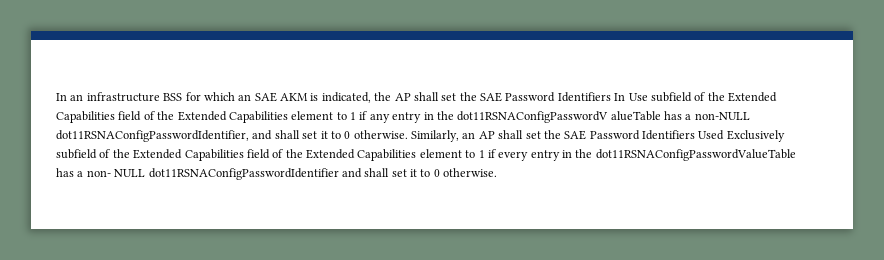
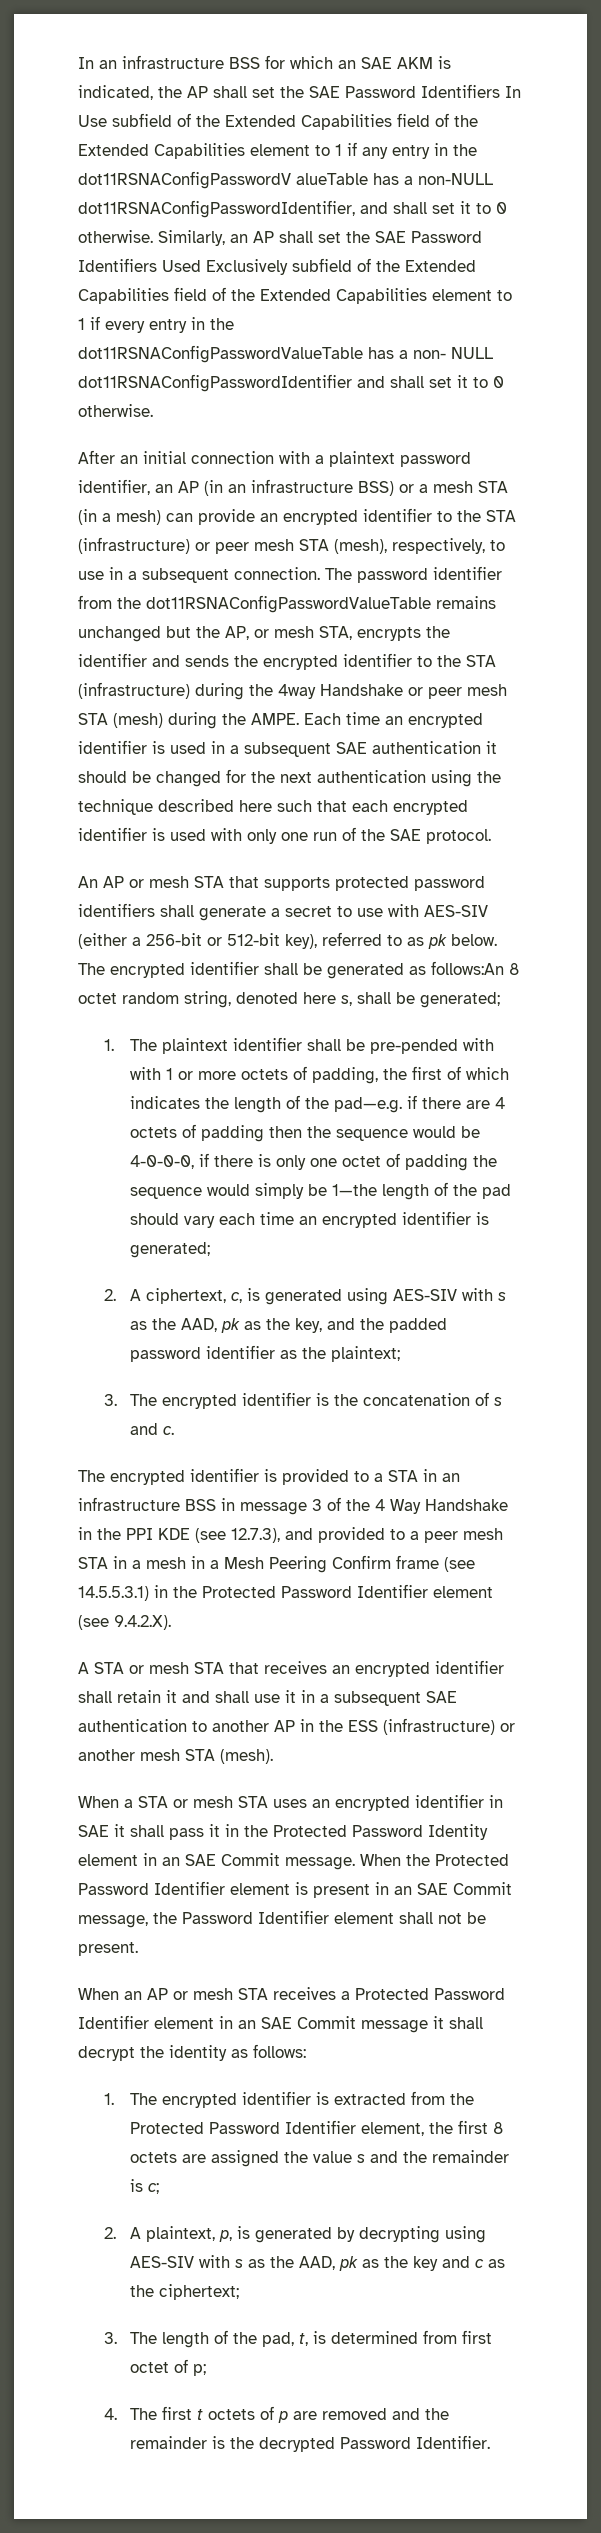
(498, 172) none -> [78,450,471,467] [78,479,508,496] [78,508,516,525] [78,537,505,554] [78,566,502,583] [78,595,496,613] [78,626,450,642] [78,653,496,670] [78,682,507,700] [78,712,483,729] [78,740,497,757] [78,769,501,787] [78,799,468,815] [78,827,491,844] [78,876,485,891] [78,903,488,921] [78,932,497,949] [78,961,519,979] [78,991,500,1008] [104,1037,495,1054] [130,1066,510,1084] [130,1095,506,1113] [130,1124,481,1142] [130,1153,498,1171] [130,1182,512,1200] [130,1211,490,1228] [130,1242,211,1258] [104,1288,507,1305] [130,1318,448,1333] [130,1345,401,1362] [104,1392,503,1409] [130,1423,175,1435] [78,1468,460,1485] [78,1497,508,1515] [78,1527,503,1543] [78,1555,475,1573] [78,1584,493,1601] [78,1615,171,1630] [78,1660,504,1677] [78,1690,457,1706] [78,1718,515,1735] [78,1749,273,1764] [78,1794,503,1811] [78,1824,488,1840] [78,1853,509,1870] [78,1881,512,1898] [78,1910,486,1928] [78,1942,138,1956] [78,1987,505,2000] [78,2015,483,2033] [78,2044,306,2061] [104,2091,475,2108] [130,2120,504,2136] [130,2150,510,2167] [130,2179,160,2194] [104,2226,487,2243] [130,2255,506,2271] [130,2284,240,2300] [104,2330,493,2348] [130,2359,207,2376] [104,2406,450,2423] [130,2435,491,2452] // After an initial connection with a plaintext password identifier, an AP (in an infrastructure BSS) or a mesh STA (in a mesh) can provide an encrypted identifier to the STA (infrastructure) or peer mesh STA (mesh), respectively, to use in a subsequent connection. The password identifier from the dot11RSNAConfigPasswordValueTable remains unchanged but the AP, or mesh STA, encrypts the identifier and sends the encrypted identifier to the STA (infrastructure) during the 4way Handshake or peer mesh STA (mesh) during the AMPE. Each time an encrypted identifier is used in a subsequent SAE authentication it should be changed for the next authentication using the technique described here such that each encrypted identifier is used with only one run of the SAE protocol. // An AP or mesh STA that supports protected password identifiers shall generate a secret to use with AES-SIV (either a 256-bit or 512-bit key), referred to as pk below. The encrypted identifier shall be generated as follows:An 8 octet random string, denoted here s, shall be generated; // 1. The plaintext identifier shall be pre-pended with with 1 or more octets of padding, the first of which indicates the length of the pad—e.g. if there are 4 octets of padding then the sequence would be 4-0-0-0, if there is only one octet of padding the sequence would simply be 1—the length of the pad should vary each time an encrypted identifier is generated; // 2. A ciphertext, c, is generated using AES-SIV with s as the AAD, pk as the key, and the padded password identifier as the plaintext; // 3. The encrypted identifier is the concatenation of s and c. // The encrypted identifier is provided to a STA in an infrastructure BSS in message 3 of the 4 Way Handshake in the PPI KDE (see 12.7.3), and provided to a peer mesh STA in a mesh in a Mesh Peering Confirm frame (see 14.5.5.3.1) in the Protected Password Identifier element (see 9.4.2.X). // A STA or mesh STA that receives an encrypted identifier shall retain it and shall use it in a subsequent SAE authentication to another AP in the ESS (infrastructure) or another mesh STA (mesh). // When a STA or mesh STA uses an encrypted identifier in SAE it shall pass it in the Protected Password Identity element in an SAE Commit message. When the Protected Password Identifier element is present in an SAE Commit message, the Password Identifier element shall not be present. // When an AP or mesh STA receives a Protected Password Identifier element in an SAE Commit message it shall decrypt the identity as follows: // 1. The encrypted identifier is extracted from the Protected Password Identifier element, the first 8 octets are assigned the value s and the remainder is c; // 2. A plaintext, p, is generated by decrypting using AES-SIV with s as the AAD, pk as the key and c as the ciphertext; // 3. The length of the pad, t, is determined from first octet of p; // 4. The first t octets of p are removed and the remainder is the decrypted Password Identifier.

